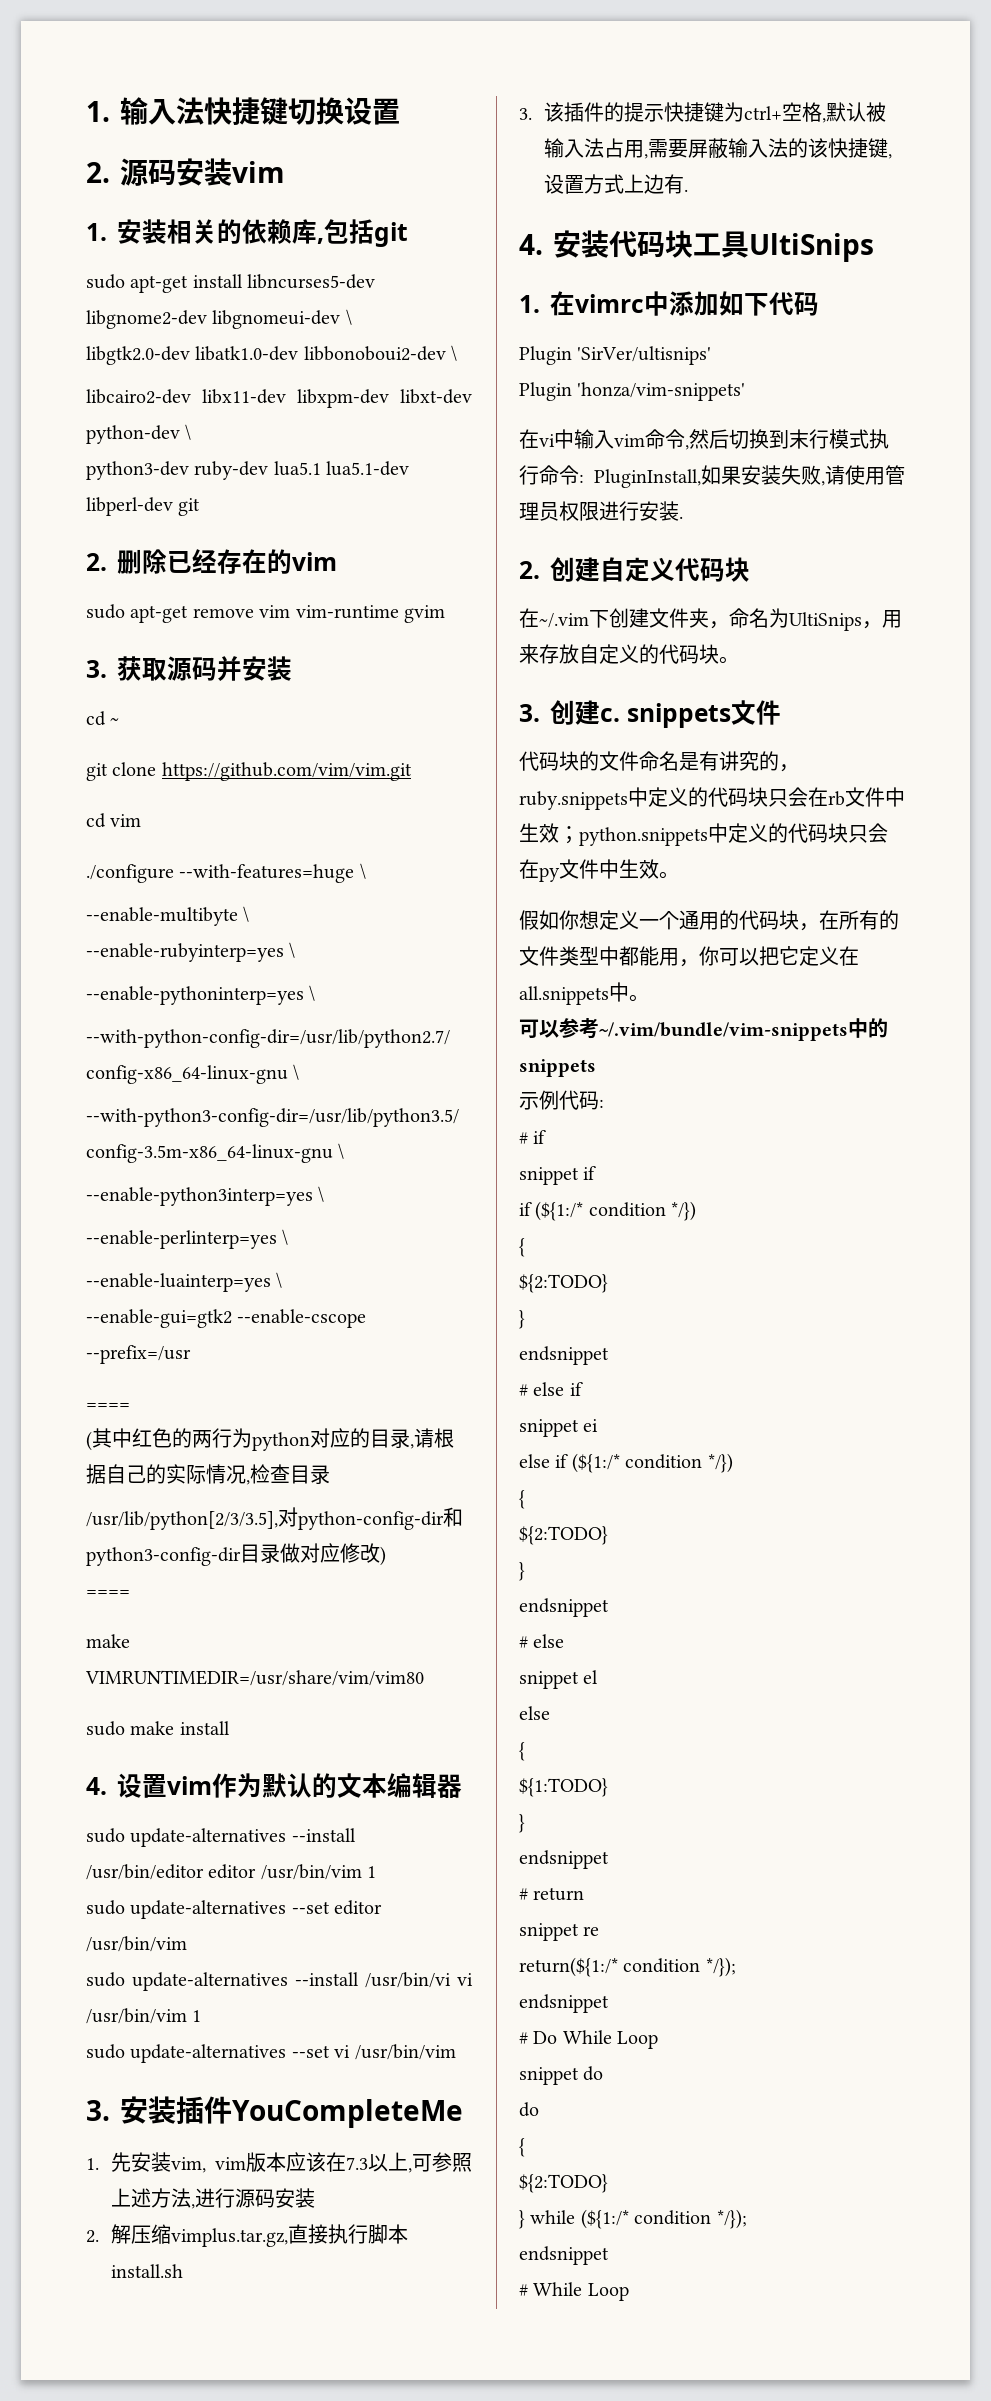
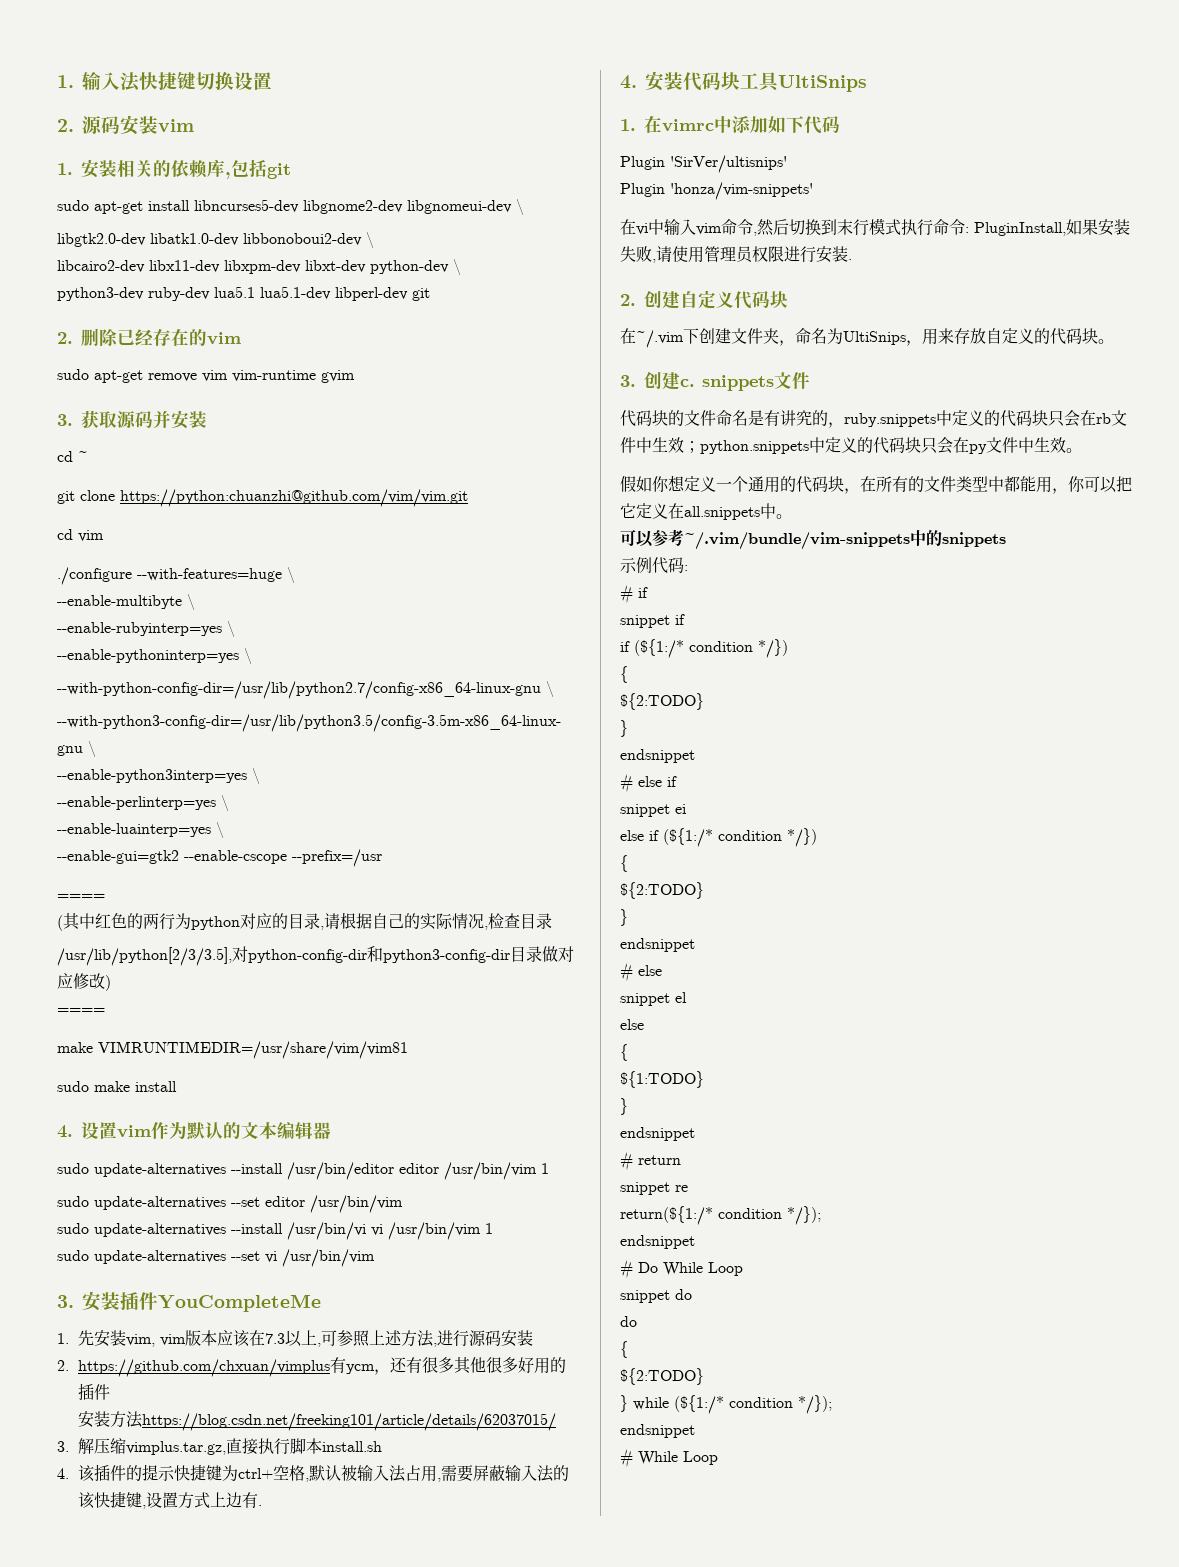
[161,762,412,781] https://github.com/vim/vim.git -> [120,489,468,507] https://python:chuanzhi@github.com/vim/vim.git
[85,1670,424,1686] VIMRUNTIMEDIR=/usr/share/vim/vim80 -> [98,1041,408,1059] VIMRUNTIMEDIR=/usr/share/vim/vim81
(99, 2236) none -> [77,1357,566,1377] [77,1383,110,1400] [77,1411,556,1431] [57,1441,69,1452] https://github.com/chxuan/vimplus有ycm，还有很多其他很多好用的插件 // 安装方法https://blog.csdn.net/freeking101/article/details/62037015/ // 3.
[519,108,532,120] 3. -> [57,1468,69,1479] 4.

